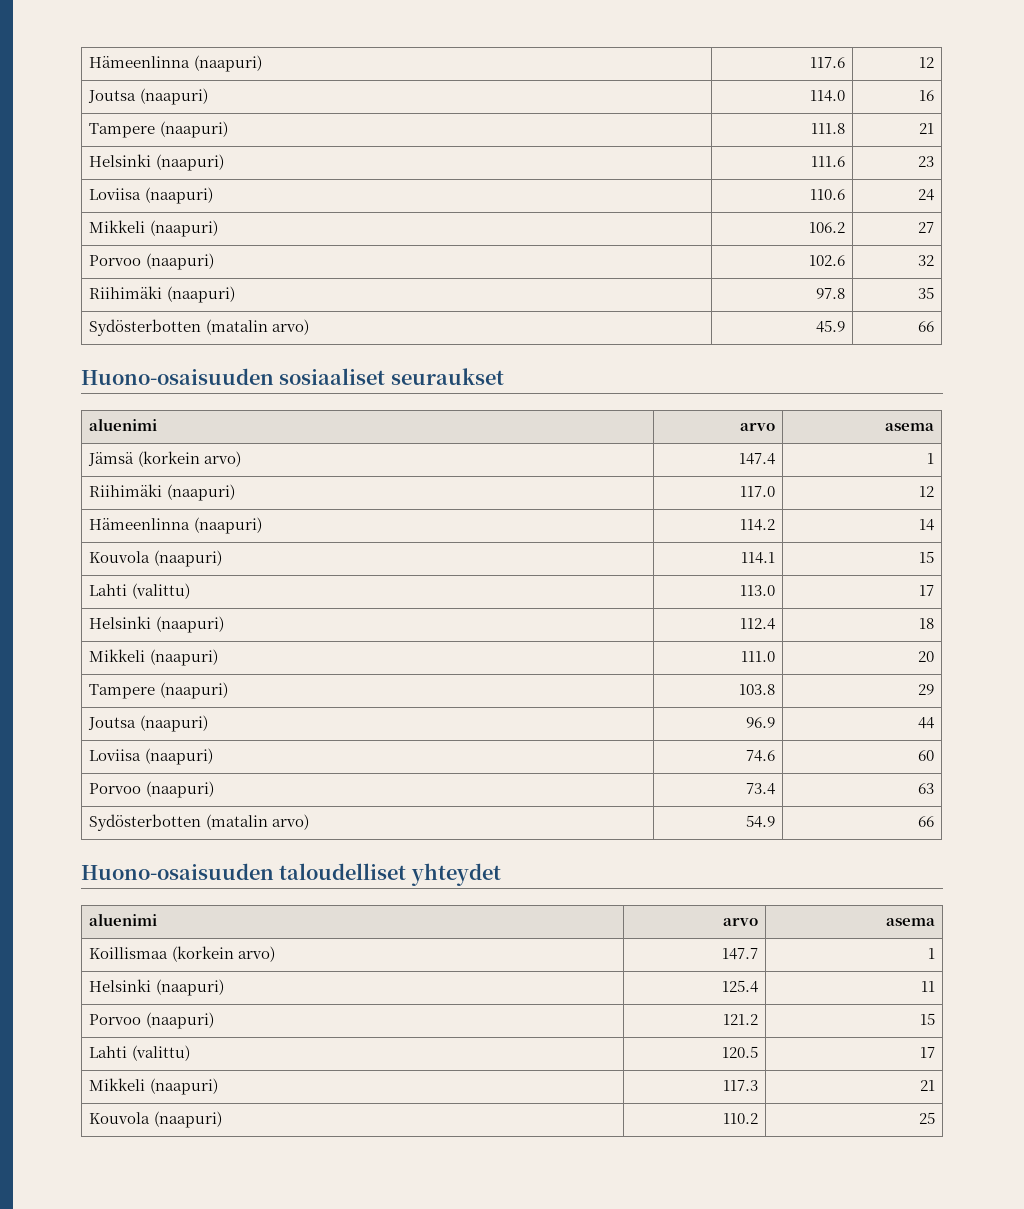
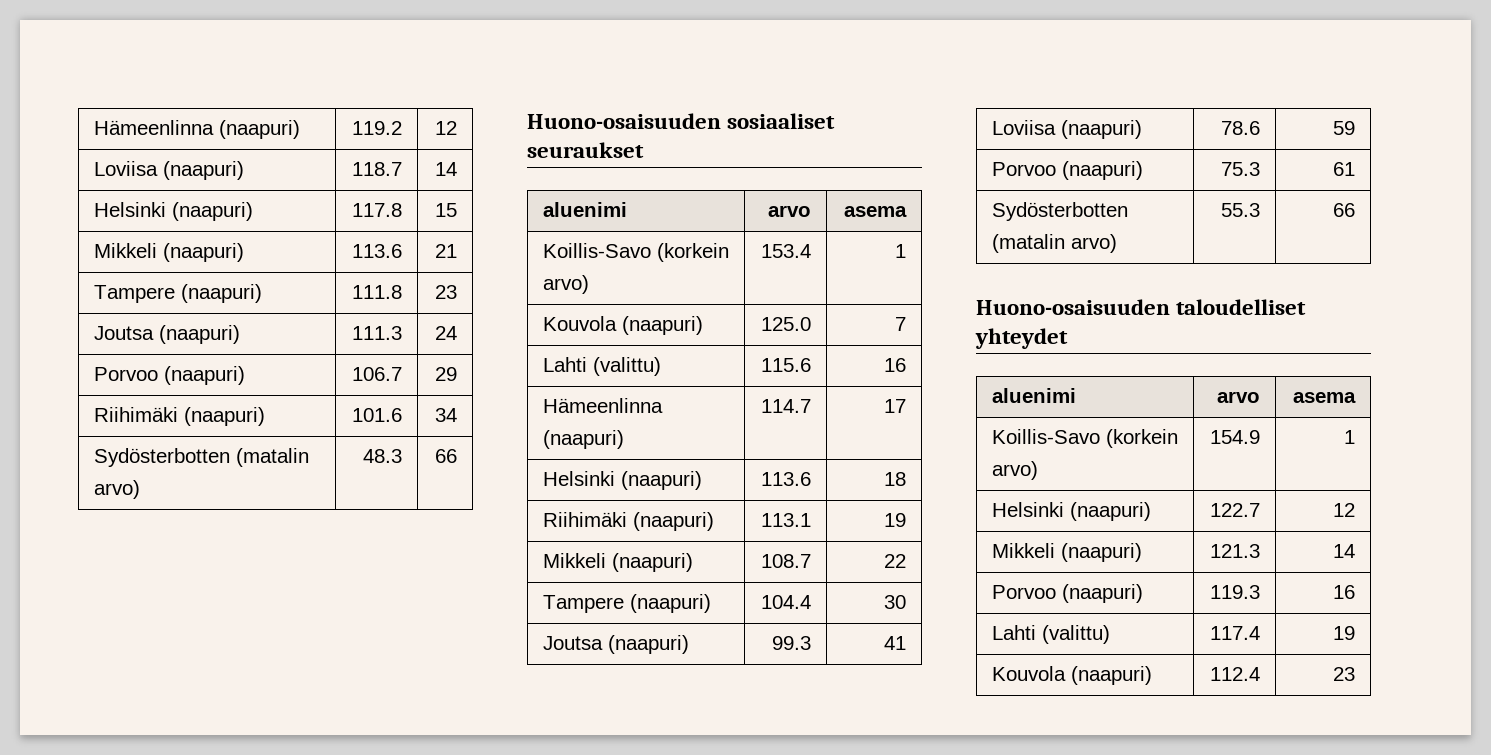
[89,55,262,72] [809,57,845,68] [918,57,934,68] [88,88,208,105] [809,90,845,102] [918,90,934,101] Hämeenlinna (naapuri) | 117.6 | 12 // Joutsa (naapuri) | 114.0 | 16 -> [93,120,300,139] [352,121,403,135] [435,121,458,135] [93,161,244,180] [352,162,403,176] [435,162,458,176] [93,202,253,221] [352,203,403,217] [435,203,458,217] [93,243,244,262] [352,244,403,258] [435,244,458,258] Hämeenlinna (naapuri) | 119.2 | 12 // Loviisa (naapuri) | 118.7 | 14 // Helsinki (naapuri) | 117.8 | 15 // Mikkeli (naapuri) | 113.6 | 21
[918,123,934,134] [89,154,224,171] [810,156,845,167] [917,156,934,167] [89,187,213,204] [809,189,845,200] [917,189,934,201] [89,220,218,237] [808,222,845,233] [917,222,934,233] [89,253,214,270] [808,255,845,266] [917,255,934,266] [89,286,235,303] [815,288,845,299] [917,287,934,299] [89,319,309,336] [815,320,845,333] 21 // Helsinki (naapuri) | 111.6 | 23 // Loviisa (naapuri) | 110.6 | 24 // Mikkeli (naapuri) | 106.2 | 27 // Porvoo (naapuri) | 102.6 | 32 // Riihimäki (naapuri) | 97.8 | 35 // Sydösterbotten (matalin arvo) | 45.9 -> [435,285,458,299] [93,325,240,344] [352,326,403,340] [435,326,458,340] [93,366,245,385] [352,367,403,381] [435,367,458,381] [93,407,265,426] [352,408,403,422] [435,408,458,422] [93,448,309,467] [93,480,140,499] [363,449,403,463] 23 // Joutsa (naapuri) | 111.3 | 24 // Porvoo (naapuri) | 106.7 | 29 // Riihimäki (naapuri) | 101.6 | 34 // Sydösterbotten (matalin arvo) | 48.3
[88,451,241,467] [738,453,775,465] [926,453,934,464] [89,484,235,501] [739,486,775,497] [918,486,934,497] [89,517,262,534] [739,519,775,531] [918,519,934,531] [89,550,222,567] [740,552,775,564] [918,551,934,563] [89,583,190,599] [739,585,775,596] Jämsä (korkein arvo) | 147.4 | 1 // Riihimäki (naapuri) | 117.0 | 12 // Hämeenlinna (naapuri) | 114.2 | 14 // Kouvola (naapuri) | 114.1 | 15 // Lahti (valittu) | 113.0 -> [542,243,729,262] [542,275,589,294] [761,244,812,258] [895,244,907,258] [542,316,703,335] [761,317,812,331] [895,317,907,331] [542,357,661,376] [761,358,812,372] [884,358,907,372] [542,398,663,413] [542,430,624,449] [761,399,812,413] Koillis-Savo (korkein arvo) | 153.4 | 1 // Kouvola (naapuri) | 125.0 | 7 // Lahti (valittu) | 115.6 | 16 // Hämeenlinna (naapuri) | 114.7
[739,618,775,630] 112.4 -> [761,472,812,486] 113.6
[89,649,218,666] [740,651,775,662] [917,651,934,662] [89,682,228,699] [738,684,775,695] [917,684,934,695] [88,715,208,732] [745,717,775,728] [917,717,934,729] [89,748,213,765] [745,750,775,762] [917,750,934,761] [89,781,214,798] [745,783,775,795] [917,783,934,794] [89,814,309,831] [745,815,775,828] // Mikkeli (naapuri) | 111.0 | 20 // Tampere (naapuri) | 103.8 | 29 // Joutsa (naapuri) | 96.9 | 44 // Loviisa (naapuri) | 74.6 | 60 // Porvoo (naapuri) | 73.4 | 63 // Sydösterbotten (matalin arvo) | 54.9 -> [542,512,714,531] [761,513,812,527] [884,513,907,527] [542,553,693,572] [761,554,812,568] [884,554,907,568] [542,594,711,613] [761,595,812,609] [884,595,907,609] [542,635,689,654] [772,636,812,650] [884,636,907,650] [991,120,1142,139] [1221,121,1261,135] [1333,121,1356,135] [991,161,1143,180] [1221,162,1261,176] [1333,162,1356,176] [991,202,1128,221] [991,234,1117,253] [1221,203,1261,217] // Riihimäki (naapuri) | 113.1 | 19 // Mikkeli (naapuri) | 108.7 | 22 // Tampere (naapuri) | 104.4 | 30 // Joutsa (naapuri) | 99.3 | 41 // Loviisa (naapuri) | 78.6 | 59 // Porvoo (naapuri) | 75.3 | 61 // Sydösterbotten (matalin arvo) | 55.3
[89,946,275,962] [721,948,758,960] Koillismaa (korkein arvo) | 147.7 -> [991,429,1178,448] [991,461,1038,480] [1210,430,1261,444] Koillis-Savo (korkein arvo) | 154.9
[721,980,758,993] [920,981,935,992] [89,1012,214,1029] [722,1014,758,1025] [919,1013,935,1025] [89,1045,190,1061] [721,1046,758,1058] [919,1047,935,1058] [89,1078,218,1095] [722,1080,758,1091] [919,1080,935,1091] [89,1111,222,1128] [722,1113,758,1124] [918,1112,935,1124] 125.4 | 11 // Porvoo (naapuri) | 121.2 | 15 // Lahti (valittu) | 120.5 | 17 // Mikkeli (naapuri) | 117.3 | 21 // Kouvola (naapuri) | 110.2 | 25 -> [1210,503,1261,517] [1333,503,1356,517] [991,543,1142,562] [1210,544,1261,558] [1333,544,1356,558] [991,584,1143,603] [1210,585,1261,599] [1333,585,1356,599] [991,625,1110,644] [1210,626,1261,640] [1333,626,1356,640] [991,666,1152,685] [1210,667,1261,681] [1333,667,1356,681] 122.7 | 12 // Mikkeli (naapuri) | 121.3 | 14 // Porvoo (naapuri) | 119.3 | 16 // Lahti (valittu) | 117.4 | 19 // Kouvola (naapuri) | 112.4 | 23

